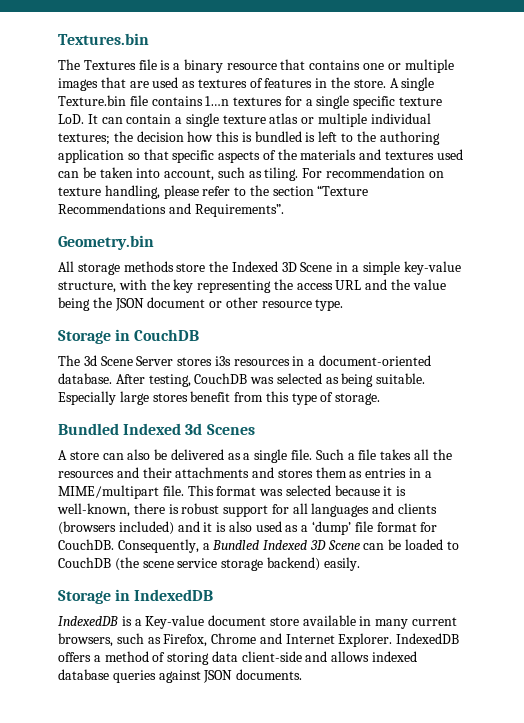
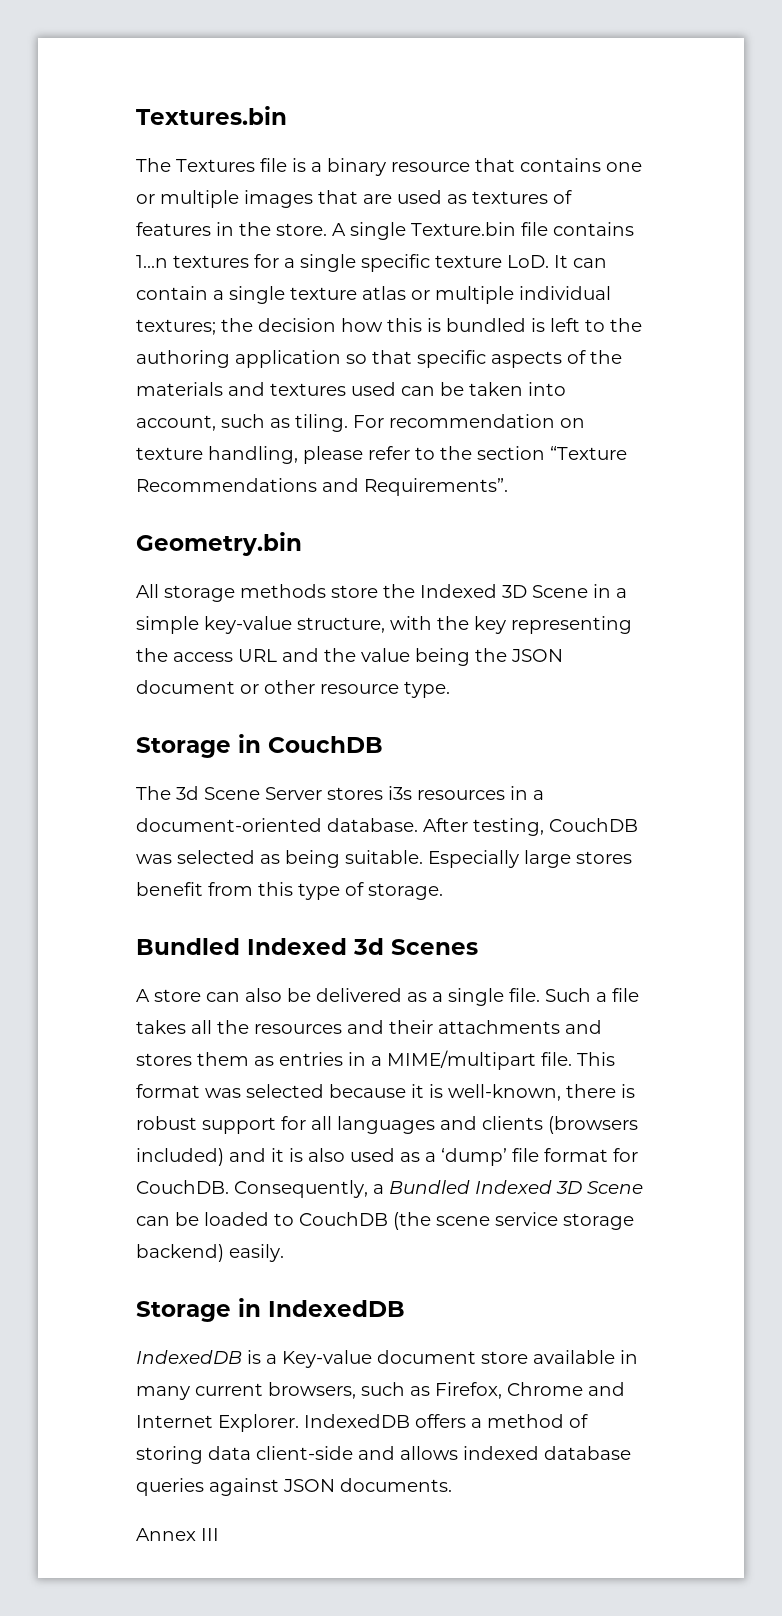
(303, 674) none -> [136,1528,219,1541] // Annex III

